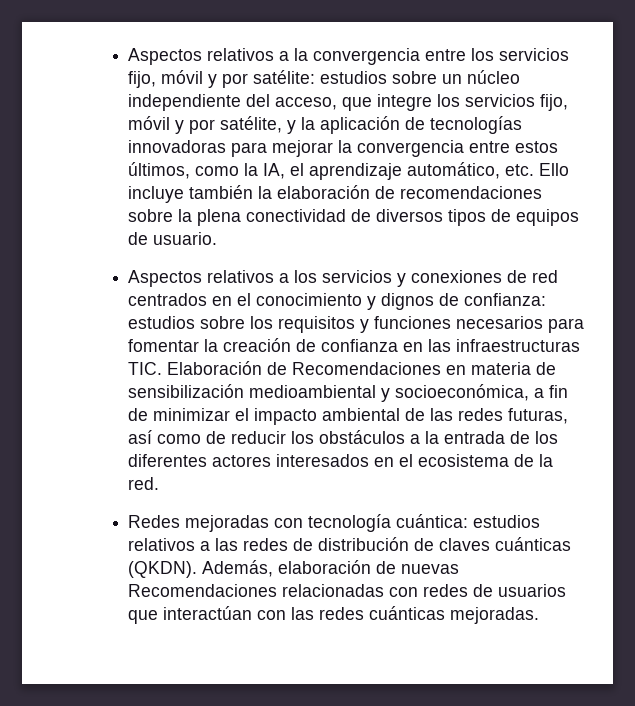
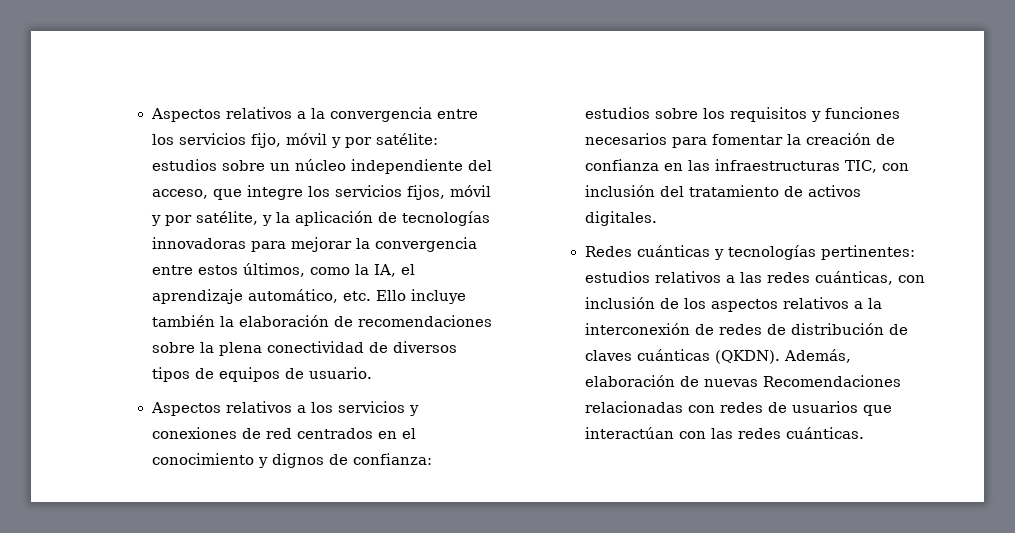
[540,94,569,111] fijo, -> [406,185,445,200] fijos,
[128,361,557,375] [128,384,569,402] [128,408,569,425] [128,430,559,444] [128,454,554,467] [128,477,160,490] [128,514,469,532] TIC. Elaboración de Recomendaciones en materia de sensibilización medioambiental y socioeconómica, a fin de minimizar el impacto ambiental de las redes futuras, así como de reducir los obstáculos a la entrada de los diferentes actores interesados en el ecosistema de la red. // Redes mejoradas con tecnología cuántica: -> [844,160,909,173] [584,185,861,197] [584,211,657,226] [584,245,915,260] TIC, con inclusión del tratamiento de activos digitales. // Redes cuánticas y tecnologías pertinentes:
(289, 544) none -> [814,271,925,285] [584,297,882,312] [584,323,762,335] cuánticas, con inclusión de los aspectos relativos a la interconexión de redes
[369,606,540,624] cuánticas mejoradas. -> [785,427,864,439] cuánticas.

